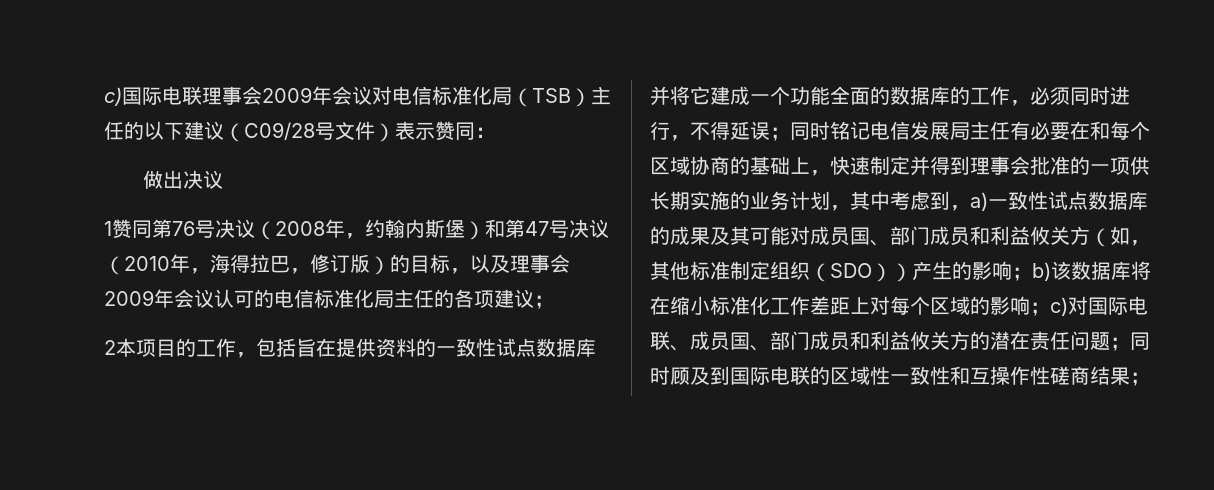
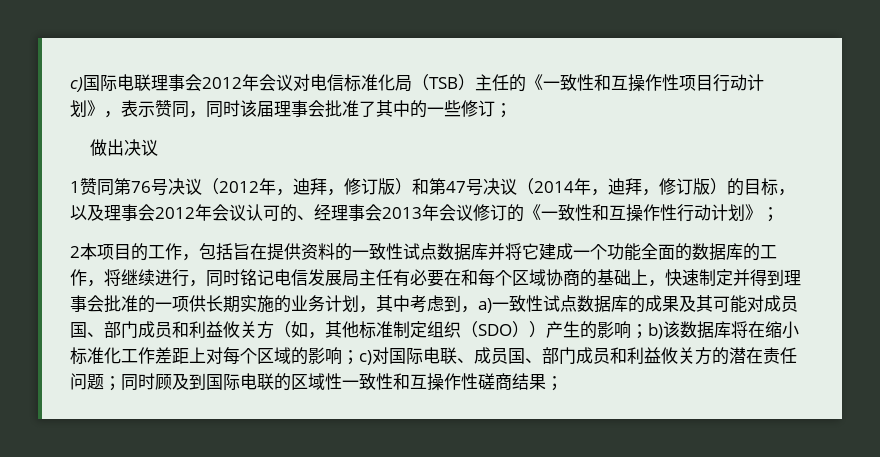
[262,87,312,103] 2009 -> [202,77,242,89] 2012
[144,121,495,142] 以下建议（C09/28号文件）表示赞同： -> [526,74,764,92] [70,100,512,118] 《一致性和互操作性项目行动计划》，表示赞同，同时该届理事会批准了其中的一些修订；
[275,219,465,239] 2008年，约翰内斯堡 -> [219,178,395,196] 2012年，迪拜，修订版
[124,254,290,274] 2010年，海得拉巴 -> [534,178,642,196] 2014年，迪拜
[104,290,154,306] 2009 -> [155,207,195,219] 2012
[274,289,534,308] 电信标准化局主任的各项建议 -> [297,204,762,222] 、经理事会2013年会议修订的《一致性和互操作性行动计划》
[1030,86,1130,105] [650,121,790,141] 必须同时进行，不得延误； -> [104,269,206,287] 将继续进行，

